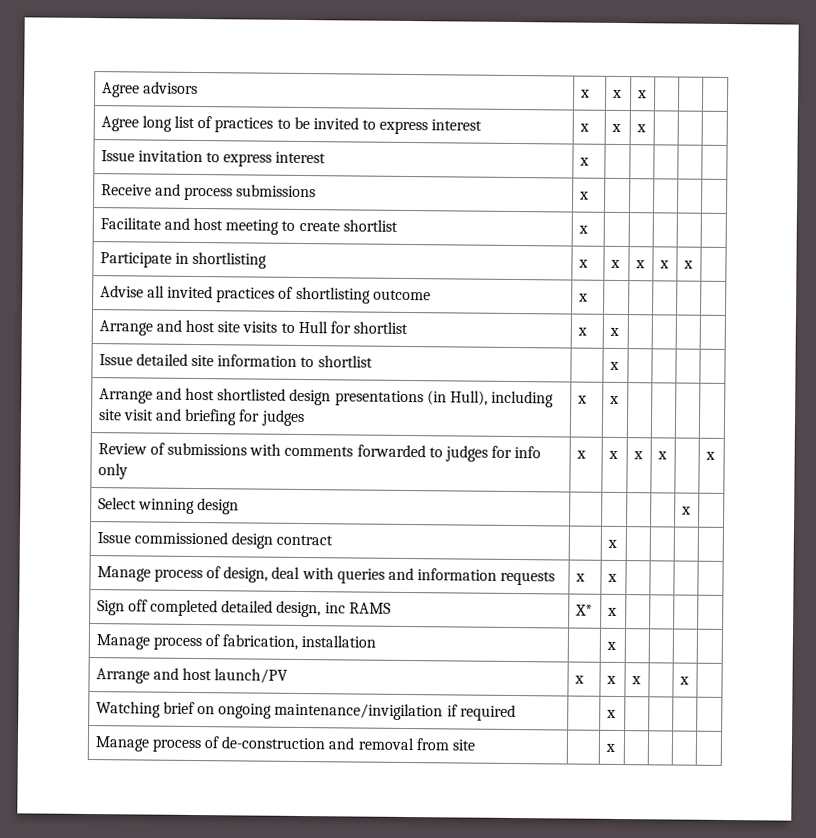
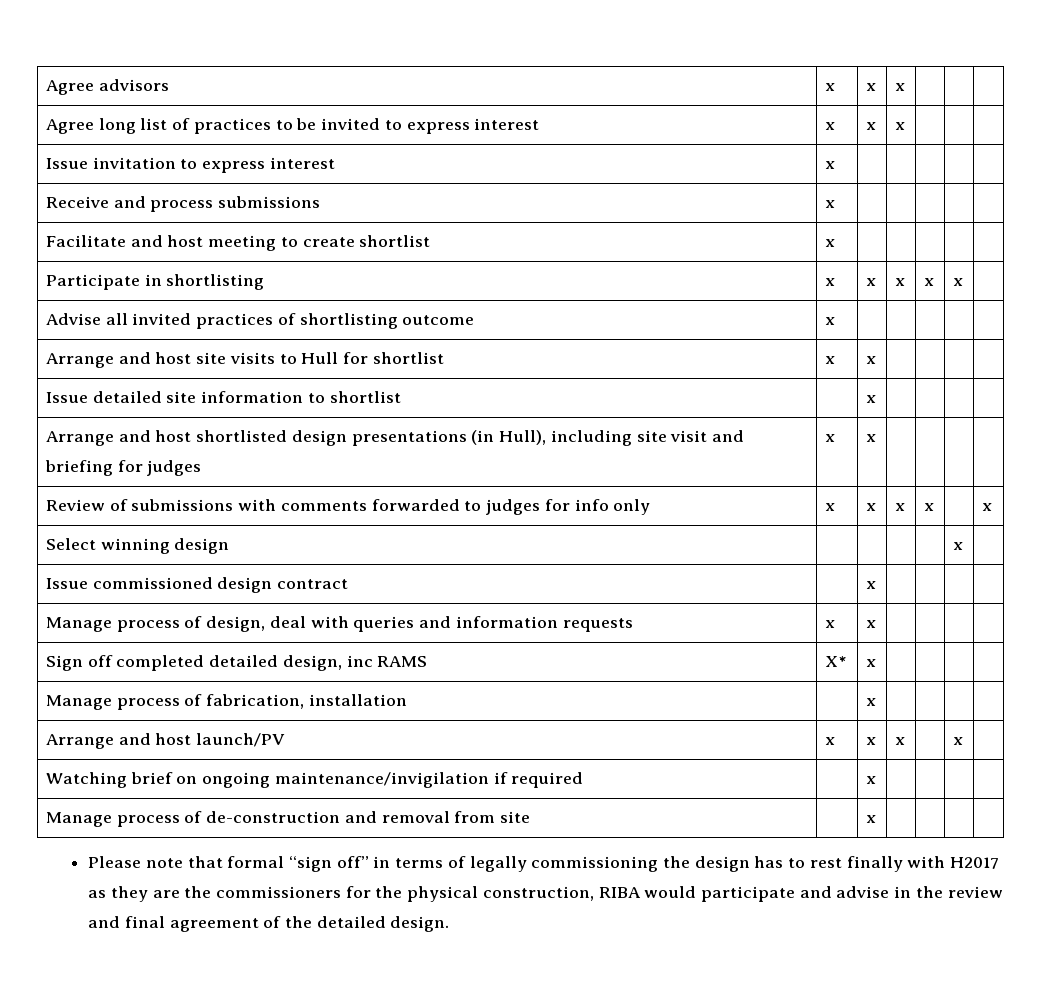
(615, 747) none -> [88,856,1000,872] [88,886,1003,902] [88,916,450,932] // Please note that formal “sign off” in terms of legally commissioning the design has to rest finally with H2017 as they are the commissioners for the physical construction, RIBA would participate and advise in the review and final agreement of the detailed design.

